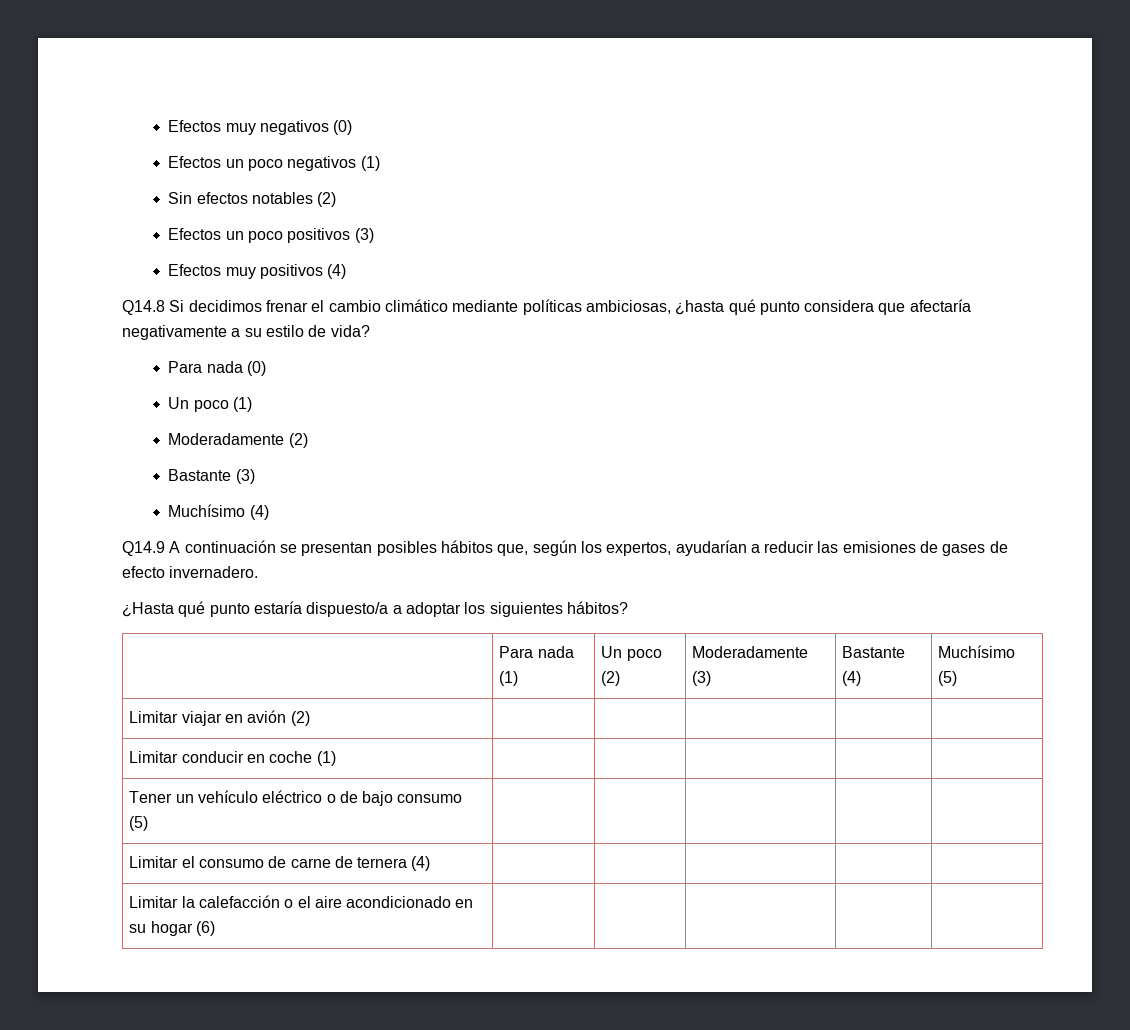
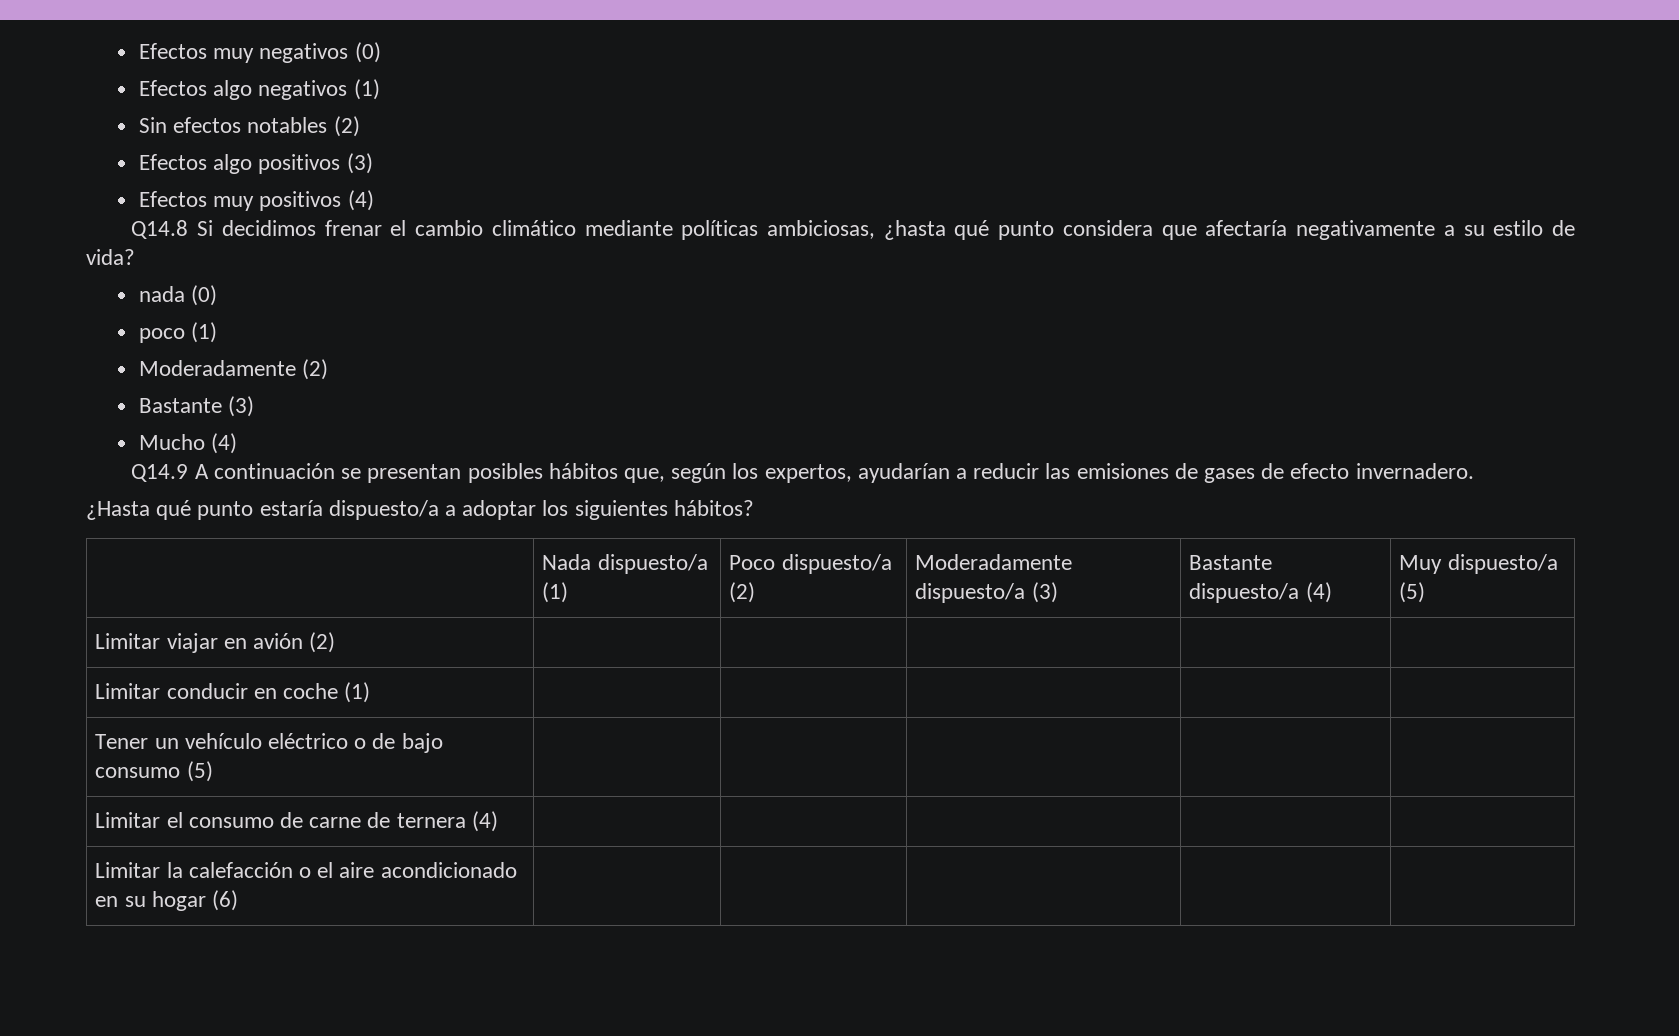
[225,159,283,171] un poco -> [213,80,253,100] algo
[225,231,283,243] un poco -> [213,154,253,174] algo
[168,361,203,373] Para -> (135, 257) none
[168,397,190,409] Un -> (218, 295) none
[168,504,246,517] Muchísimo -> [138,434,205,450] Mucho
[499,646,574,658] [499,671,519,686] [601,646,662,661] Para nada (1) | Un poco -> [542,554,708,574] [542,582,569,603] [729,554,892,574] Nada dispuesto/a (1) | Poco dispuesto/a
(809, 652) none -> [915,583,1026,603] dispuesto/a
[842,671,862,686] [938,645,1016,658] (4) | Muchísimo -> [1189,582,1332,603] [1399,554,1558,574] dispuesto/a (4) | Muy dispuesto/a

